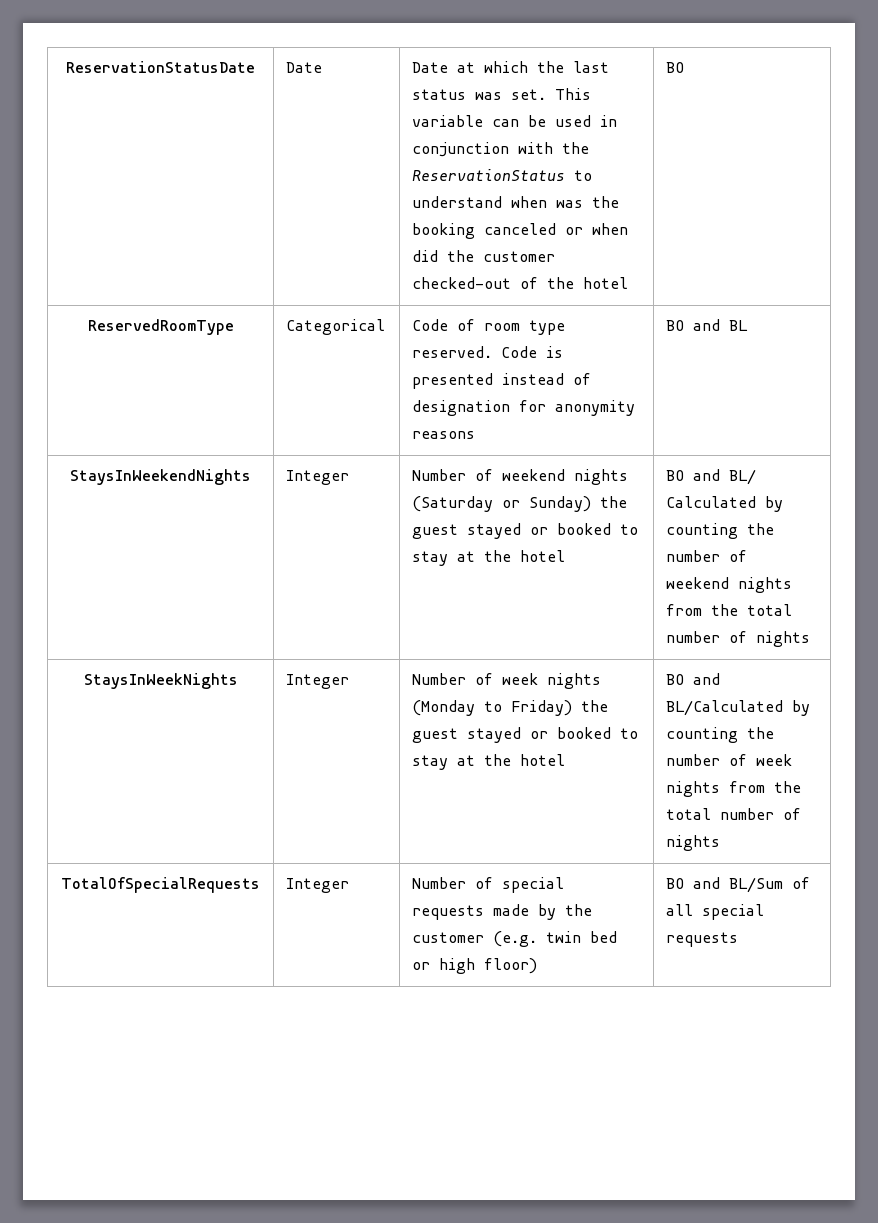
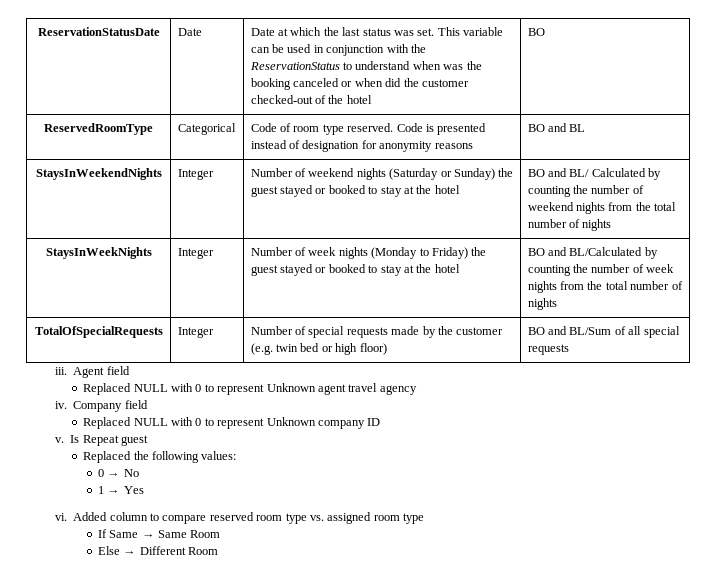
(739, 939) none -> [55,366,130,378] [83,383,417,395] [55,400,148,412] [83,417,381,429] [55,435,149,446] [83,451,237,463] [97,469,139,477] [97,486,144,494] [55,512,425,524] [97,529,221,538] [97,546,219,555] // iii. Agent field // Replaced NULL with 0 to represent Unknown agent travel agency // iv. Company field // Replaced NULL with 0 to represent Unknown company ID // v. Is Repeat guest // Replaced the following values: // 0 → No // 1 → Yes // vi. Added column to compare reserved room type vs. assigned room type // If Same → Same Room // Else → Different Room

